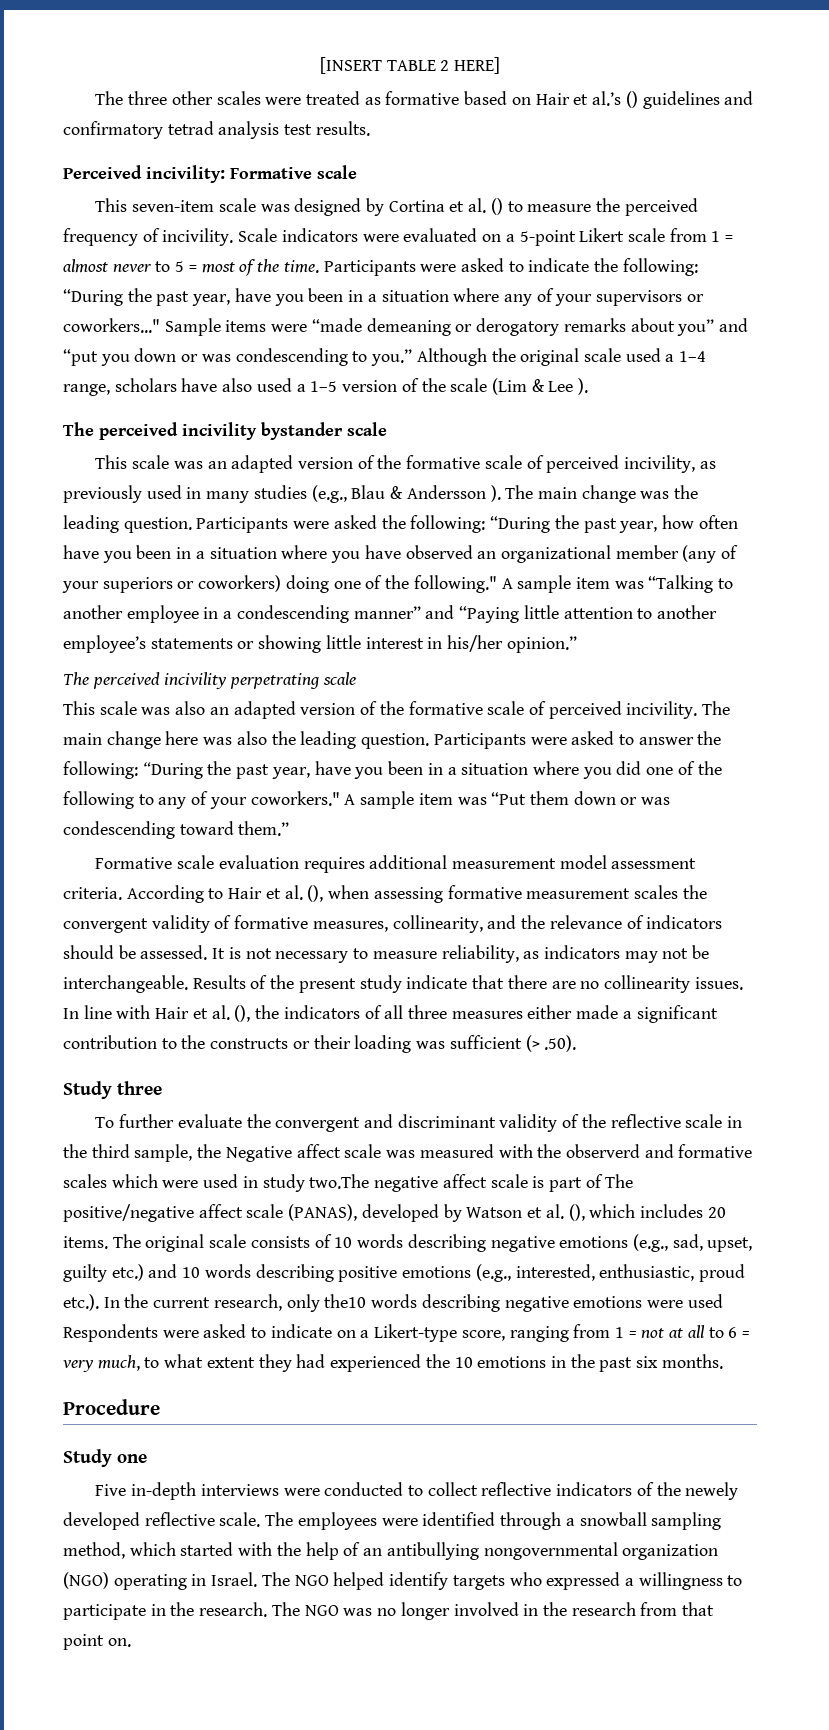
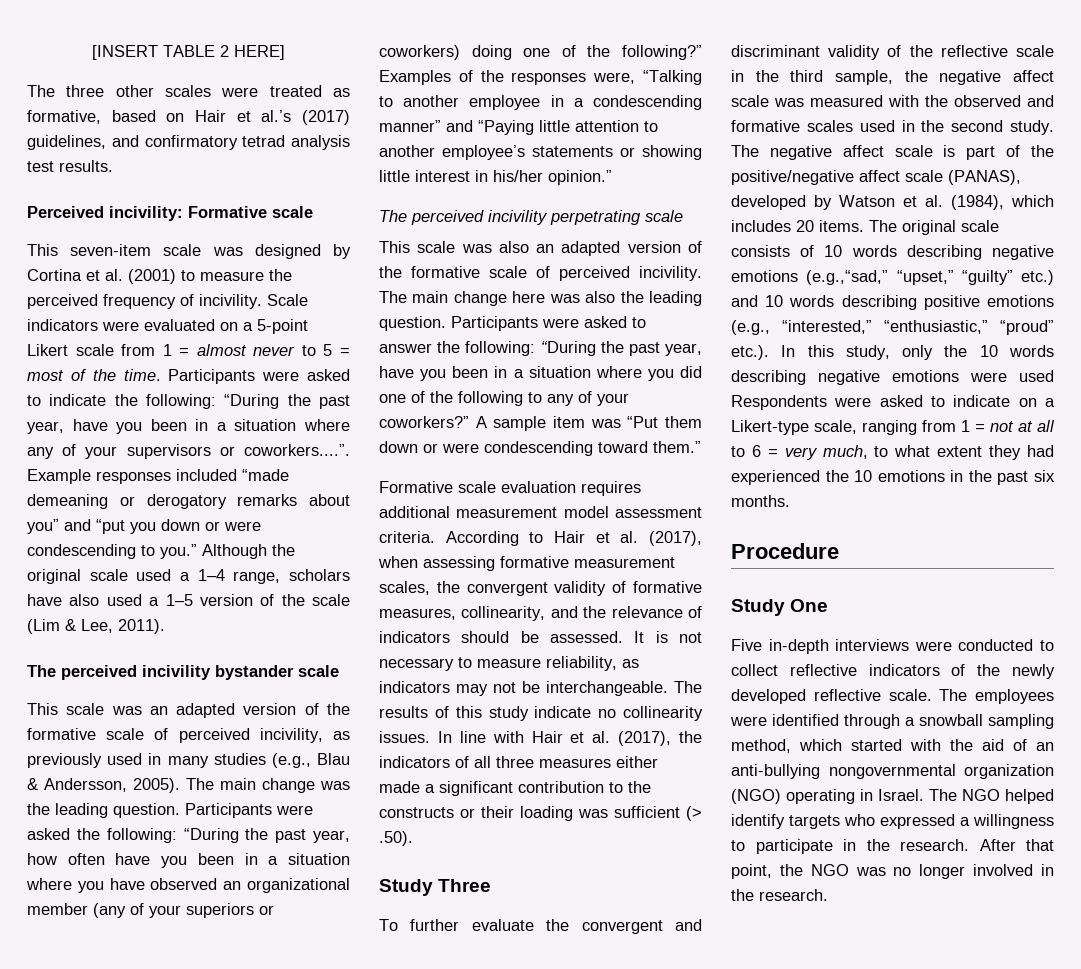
[385,91,460,105] formative -> [27,110,101,124] formative,
[625,91,720,109] () guidelines -> [302,110,350,125] [27,135,106,150] (2017) guidelines,
[490,198,503,215] () -> [128,269,176,284] (2001)
[63,318,308,336] coworkers..." Sample items were -> [244,444,350,456] [27,469,237,484] coworkers....”. Example responses included
[201,354,231,362] was -> [224,521,261,531] were
[548,378,589,395] Lee ). -> [81,619,165,634] Lee, 2011).
[406,485,501,502] Andersson ). -> [44,778,180,793] Andersson, 2005).
[413,575,644,593] following." A sample item was -> [622,45,702,60] [379,70,636,85] following?” Examples of the responses were,
[250,791,340,806] coworkers." -> [379,416,469,428] coworkers?”
[641,797,671,805] was -> [442,443,479,453] were
[307,885,324,902] (), -> [649,531,702,546] (2017),
[633,885,678,899] scales -> [379,581,430,595] scales,
[192,975,576,993] Results of the present study indicate that there are -> [674,681,702,693] [379,706,592,721] The results of this study indicate
[234,1005,251,1022] (), -> [618,731,672,746] (2017),
[117,1081,163,1095] three -> [438,879,492,892] Three
[225,1146,292,1162] Negative -> [939,70,1002,85] negative
[565,1144,640,1158] observerd -> [954,95,1021,107] observed
[111,1174,370,1192] which were used in study two.The -> [859,120,1054,135] [731,145,759,157] used in the second study. The
[605,1174,634,1188] The -> [1031,145,1054,157] the
[568,1204,585,1221] (), -> [951,195,1004,210] (1984),
[632,1234,753,1252] [63,1264,107,1282] (e.g., sad, upset, guilty -> [806,270,1013,285] (e.g.,“sad,” “upset,” “guilty”
[515,1264,745,1282] [63,1294,367,1312] interested, enthusiastic, proud etc.). In the current research, only the10 -> [782,320,1054,335] [731,345,998,360] “interested,” “enthusiastic,” “proud” etc.). In this study, only the 10
[461,1330,505,1341] score, -> [814,420,857,434] scale,
[117,1454,148,1463] one -> [790,599,829,612] One
[685,1482,739,1500] newely -> [1012,664,1055,679] newly
[305,1542,339,1560] help -> [982,739,1004,751] aid
[386,1542,479,1560] antibullying -> [731,764,820,779] anti-bullying
[271,1602,300,1616] The -> [979,839,1054,851] [731,864,803,879] After that point, the
[571,1602,715,1616] [63,1634,131,1650] research from that point on. -> [759,889,828,901] research.

